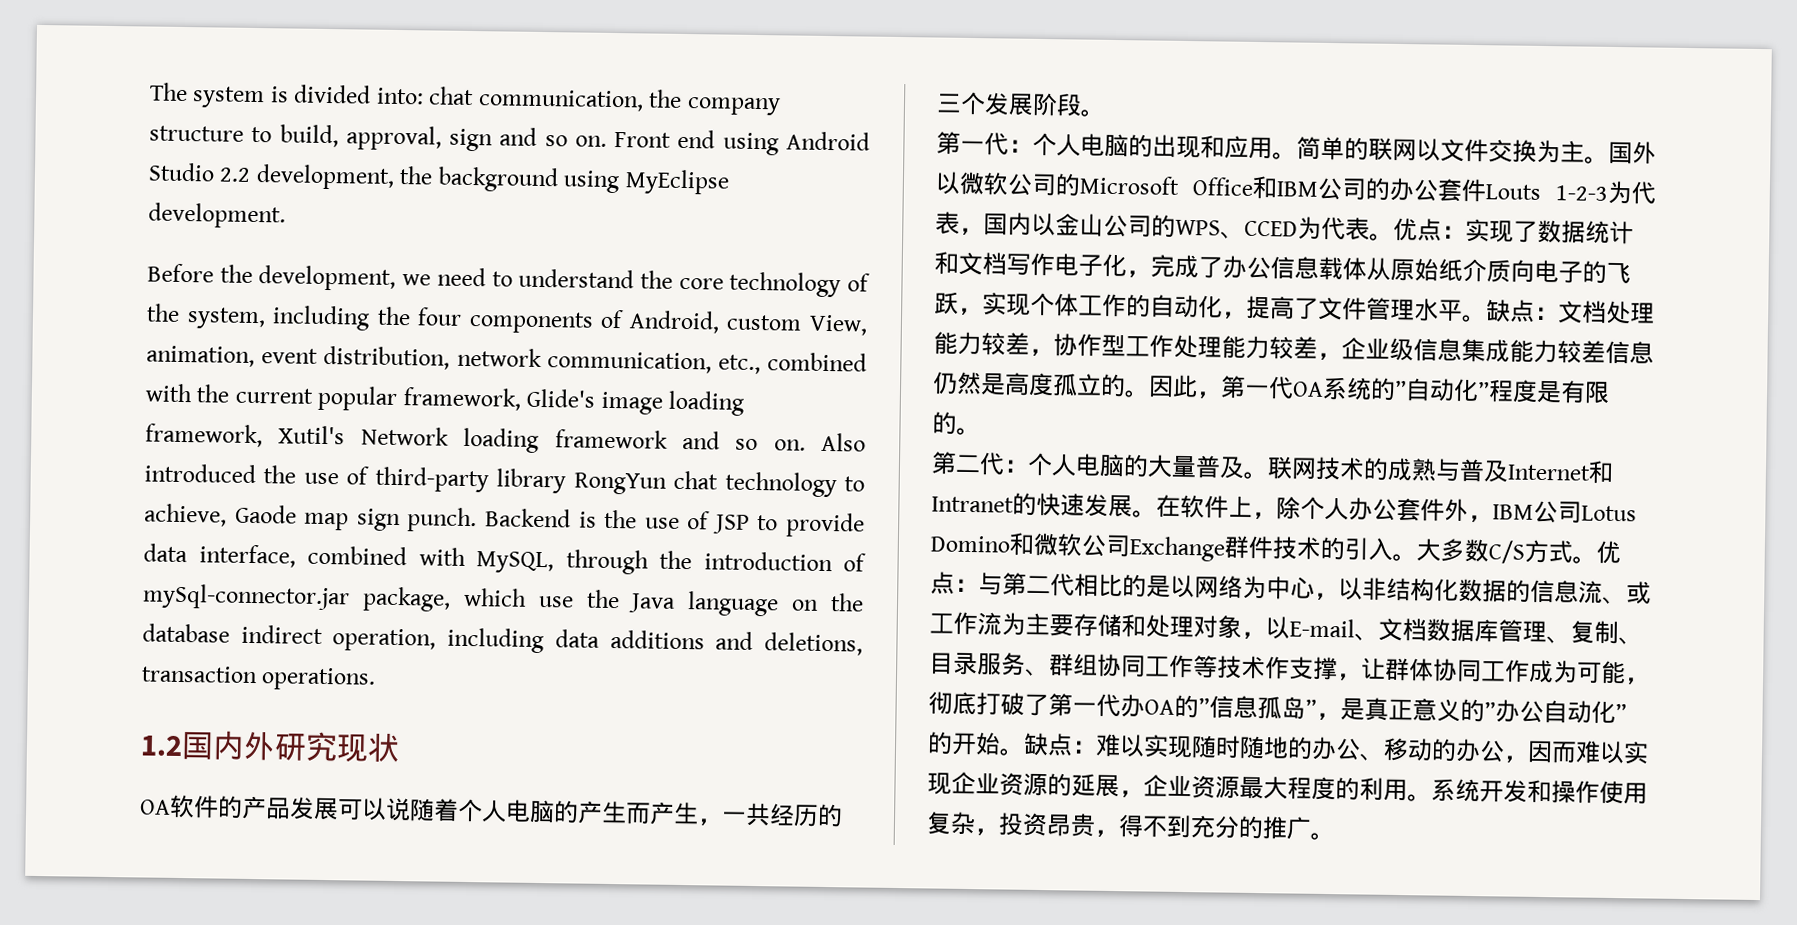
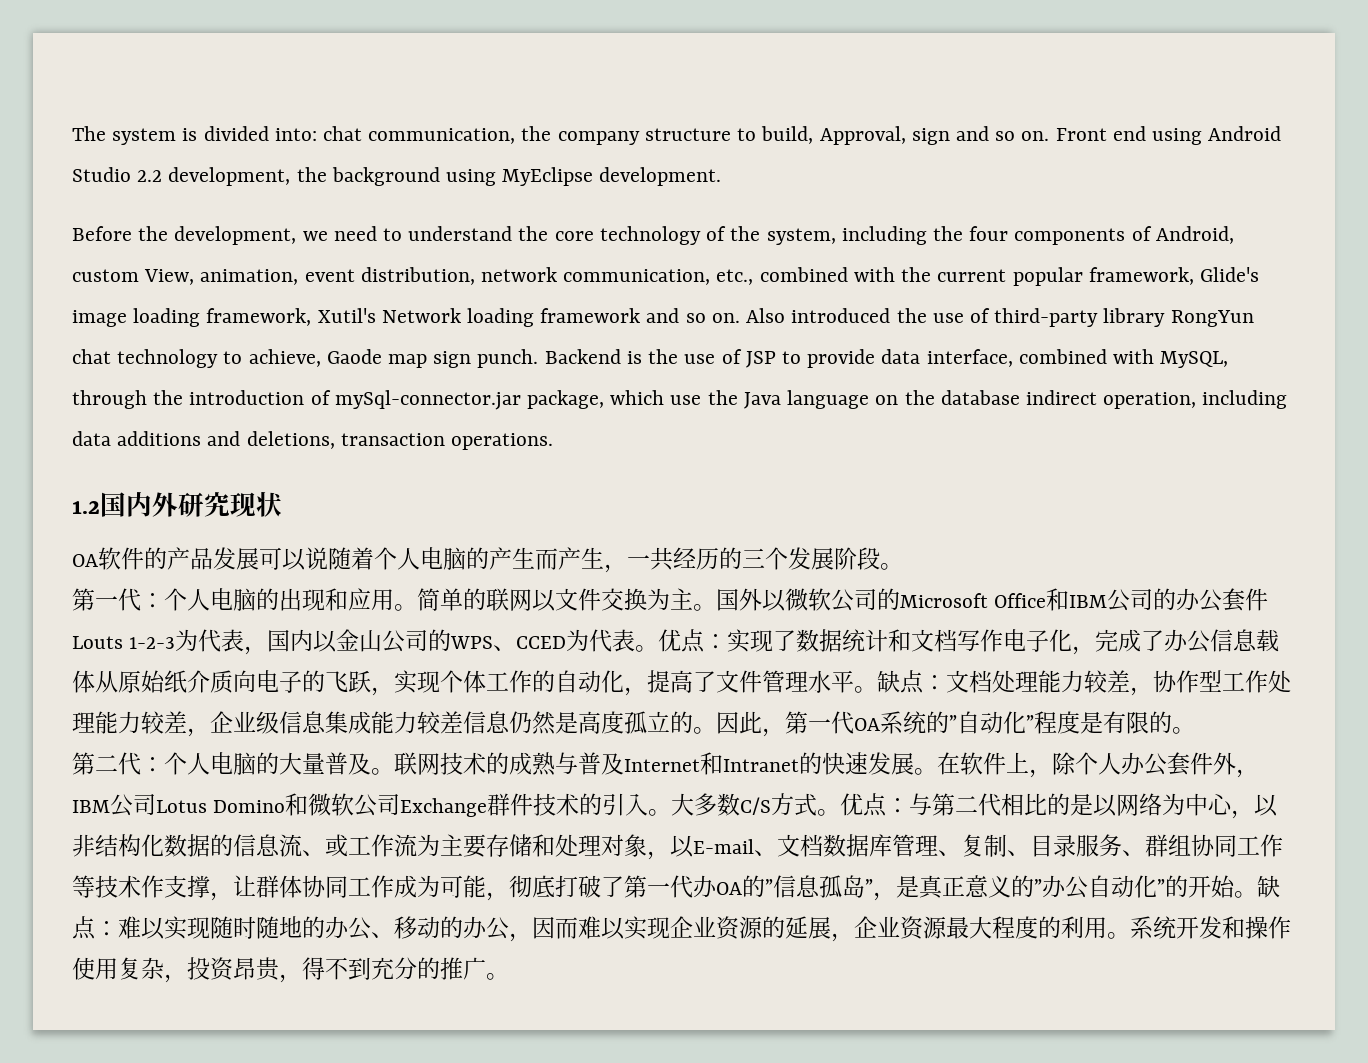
[345,125,442,151] approval, -> [819,126,906,145] Approval,

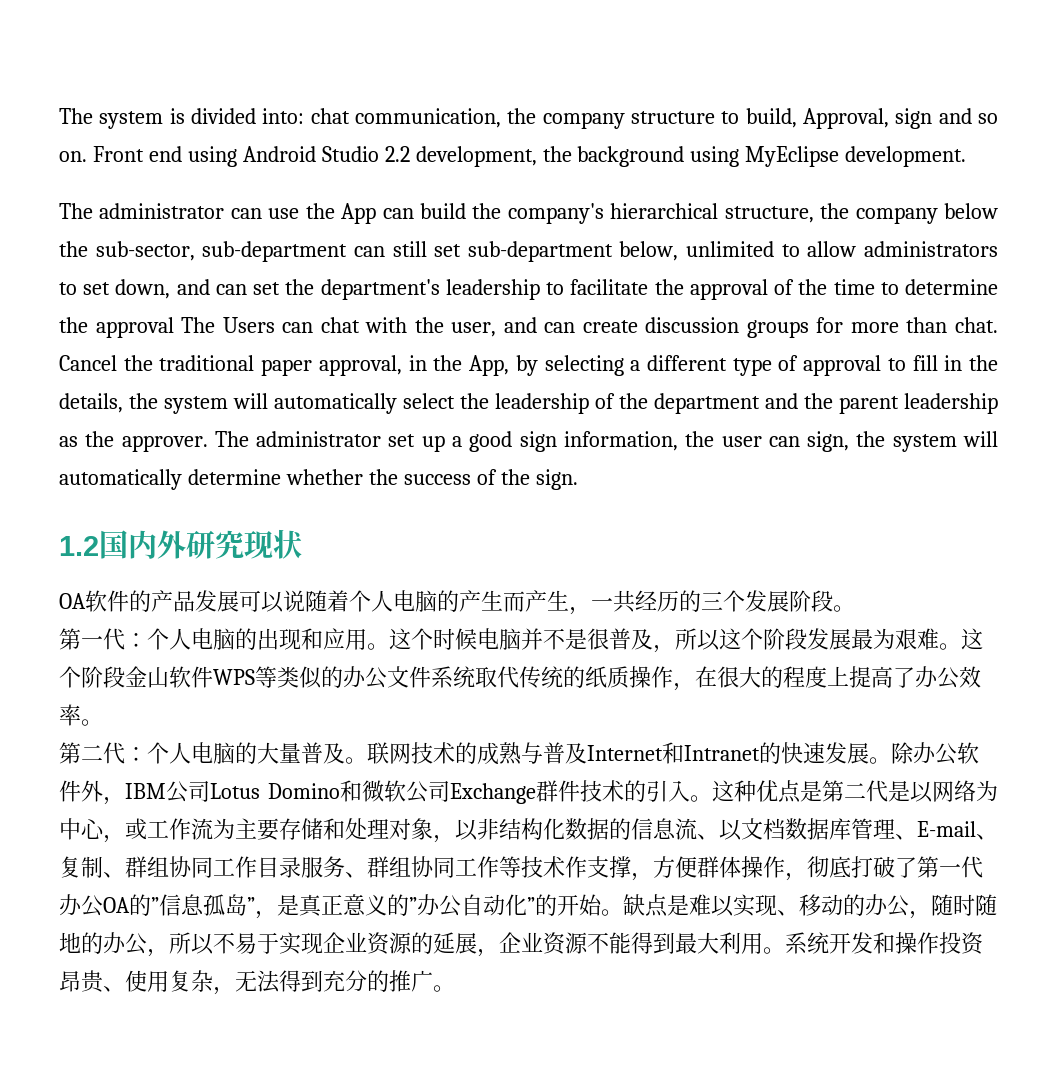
[72,226,1234,245] [72,267,1259,286] [72,308,1254,327] [72,349,1229,368] [72,390,1288,410] [72,431,554,450] Before the development, we need to understand the core technology of the system, including the four components of Android, custom View, animation, event distribution, network communication, etc., combined with the current popular framework, Glide's image loading framework, Xutil's Network loading framework and so on. Also introduced the use of third-party library RongYun chat technology to achieve, Gaode map sign punch. Backend is the use of JSP to provide data interface, combined with MySQL, through the introduction of mySql-connector.jar package, which use the Java language on the database indirect operation, including data additions and deletions, transaction operations. -> [59,203,999,224] [59,241,998,262] [59,279,999,300] [59,317,998,338] [59,355,998,376] [59,393,998,414] [59,431,998,452] [59,469,578,490] The administrator can use the App can build the company's hierarchical structure, the company below the sub-sector, sub-department can still set sub-department below, unlimited to allow administrators to set down, and can set the department's leadership to facilitate the approval of the time to determine the approval The Users can chat with the user, and can create discussion groups for more than chat. Cancel the traditional paper approval, in the App, by selecting a different type of approval to fill in the details, the system will automatically select the leadership of the department and the parent leadership as the approver. The administrator set up a good sign information, the user can sign, the system will automatically determine whether the success of the sign.
[417,588,1269,612] [72,629,1280,655] [72,670,1291,696] [72,711,1172,737] 简单的联网以文件交换为主。国外以微软公司的Microsoft Office和IBM公司的办公套件Louts 1-2-3为代表，国内以金山公司的WPS、CCED为代表。优点：实现了数据统计和文档写作电子化，完成了办公信息载体从原始纸介质向电子的飞跃，实现个体工作的自动化，提高了文件管理水平。缺点：文档处理能力较差，协作型工作处理能力较差，企业级信息集成能力较差信息仍然是高度孤立的。因此，第一代OA系统的”自动化”程度是有限的 -> [389,628,983,653] [59,666,981,691] [59,704,81,726] 这个时候电脑并不是很普及，所以这个阶段发展最为艰难。这个阶段金山软件WPS等类似的办公文件系统取代传统的纸质操作，在很大的程度上提高了办公效率
[937,752,1190,778] 在软件上，除个人办公套 -> [891,742,979,765] 除办公软
[671,793,1279,819] [72,834,325,857] 大多数C/S方式。优点：与第二代相比的是以网络为中心，以非结构化数据的信息流、 -> [712,780,998,803] [59,818,125,843] 这种优点是第二代是以网络为中心，
[693,834,1030,857] E-mail、文档数据库管理、复制、 -> [477,818,998,841] [59,856,257,878] 非结构化数据的信息流、以文档数据库管理、E-mail、复制、群组协同工作
[233,875,486,898] 让群体协同工作成为可能 -> [653,856,785,878] 方便群体操作
(717, 886) none -> [81,895,103,917] 公
[95,916,625,942] ：难以实现随时随地的办公、移动的办公，因而难以 -> [667,894,997,919] [59,932,279,957] 是难以实现、移动的办公，随时随地的办公，所以不易于
[946,916,1061,939] 最大程度的 -> [587,932,719,954] 不能得到最大
[72,957,348,983] 使用复杂，投资昂贵，得不 -> [939,932,984,955] [59,970,301,995] 投资昂贵、使用复杂，无法得

